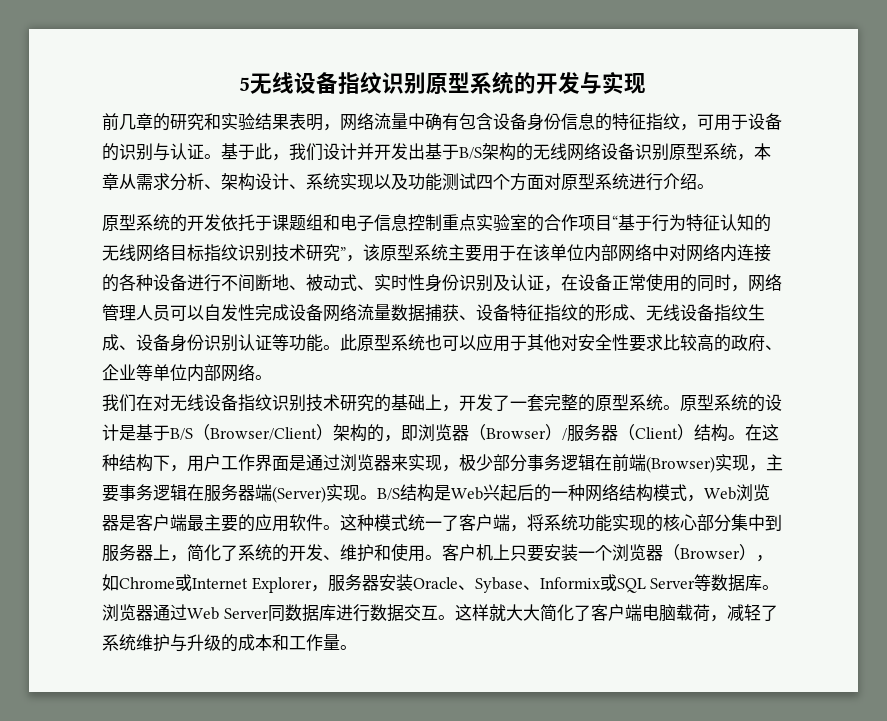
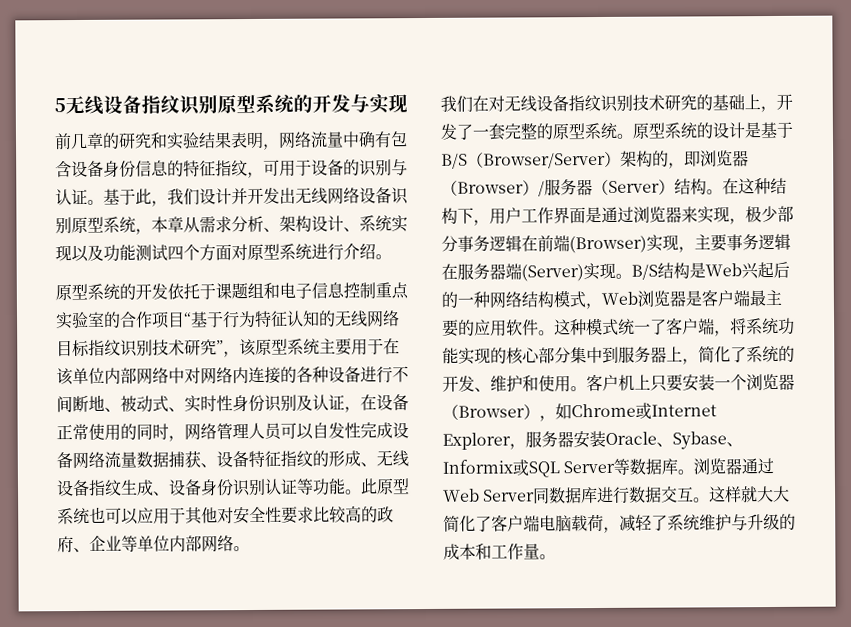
[425,143,533,161] 基于B/S架构的 -> (296, 195) none
[210,427,317,440] Browser/Client -> [483,151,606,169] Browser/Server
[635,427,678,439] Client -> [608,180,660,193] Server

